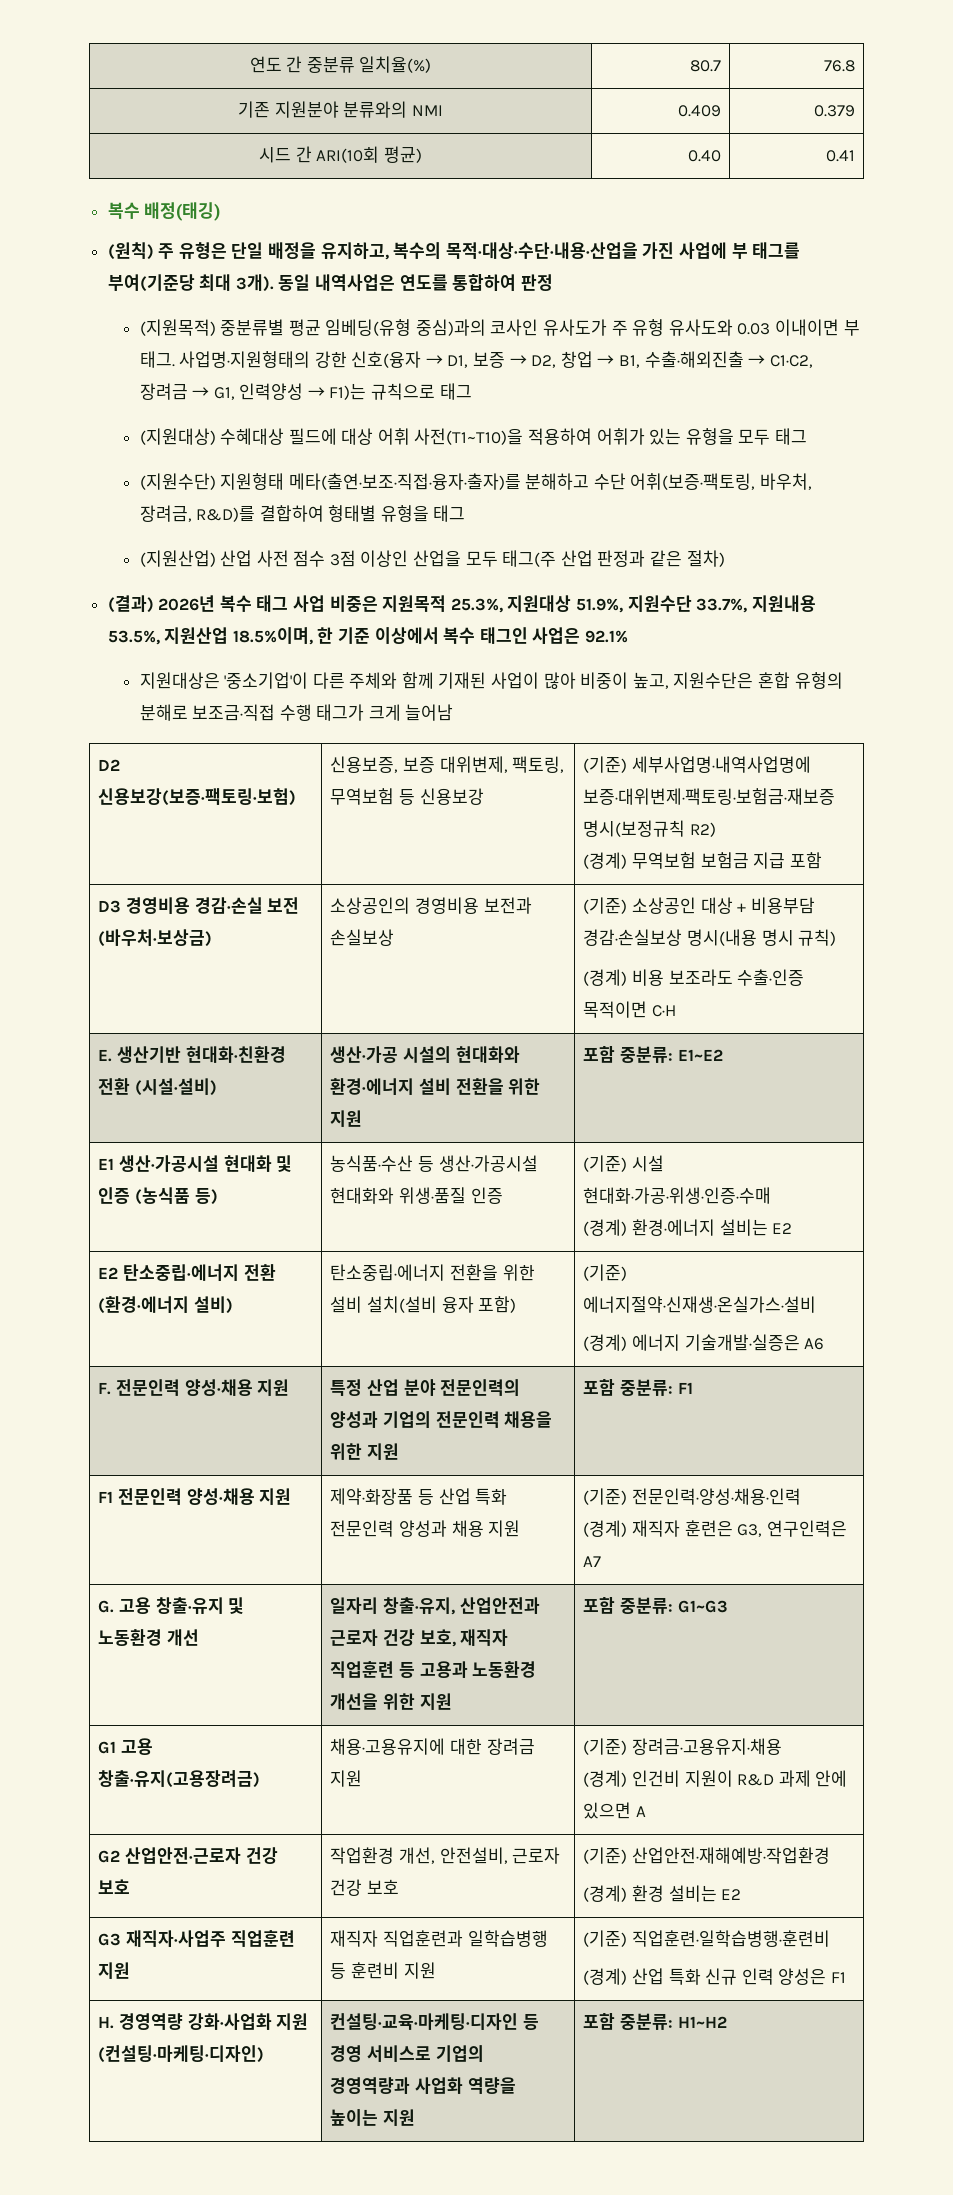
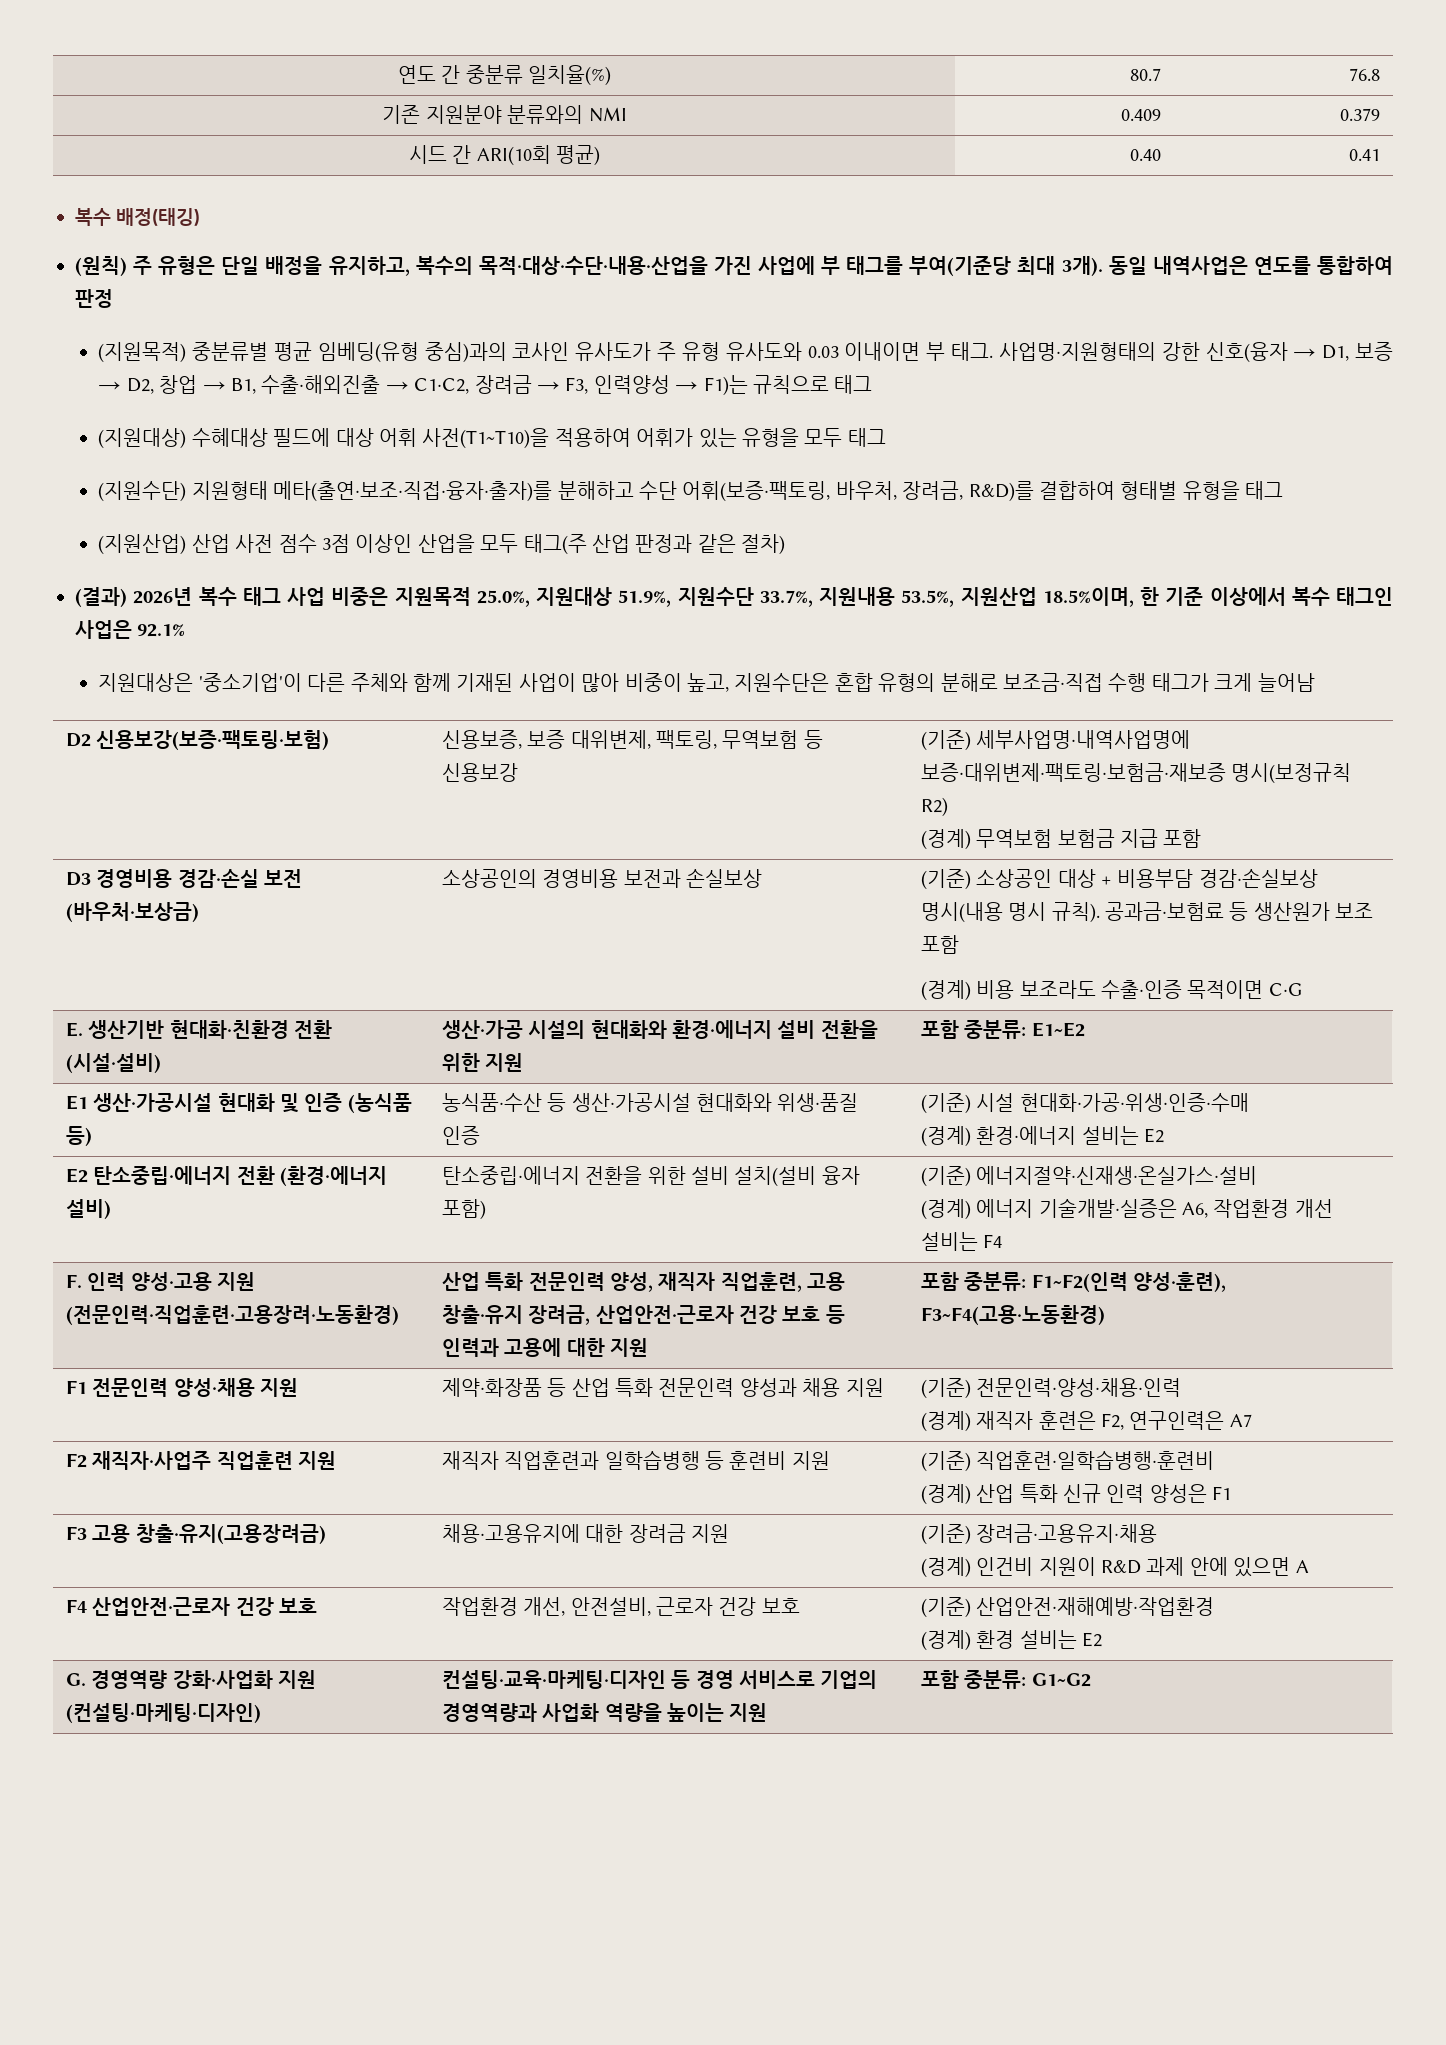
[213,387,235,400] G1, -> [565,377,589,394] F3,
[450,598,503,613] 25.3%, -> [476,590,530,607] 25.0%,
[798,929,837,946] 규칙) -> [1051,902,1374,923] [920,935,959,954] 규칙). 공과금·보험료 등 생산원가 보조 포함
[651,1005,676,1017] C·H -> [1268,983,1302,996] C·G
[804,1338,825,1350] [98,1379,290,1396] [330,1379,521,1396] [330,1411,553,1428] [330,1443,399,1460] [583,1379,693,1396] A6 // F. 전문인력 양성·채용 지원 | 특정 산업 분야 전문인력의 양성과 기업의 전문인력 채용을 위한 지원 | 포함 중분류: F1 -> [1181,1199,1333,1218] [920,1232,1003,1251] [65,1272,255,1291] [65,1305,399,1326] [441,1272,846,1292] [441,1305,845,1325] [441,1338,648,1357] [920,1272,1226,1293] [920,1305,1105,1326] A6, 작업환경 개선 설비는 F4 // F. 인력 양성·고용 지원 (전문인력·직업훈련·고용장려·노동환경) | 산업 특화 전문인력 양성, 재직자 직업훈련, 고용 창출·유지 장려금, 산업안전·근로자 건강 보호 등 인력과 고용에 대한 지원 | 포함 중분류: F1~F2(인력 양성·훈련), F3~F4(고용·노동환경)
[737,1524,763,1537] G3, -> [1100,1413,1124,1430] F2,
[98,1597,245,1614] [98,1629,199,1646] [330,1597,540,1615] [330,1629,509,1647] [330,1661,537,1678] [330,1693,452,1710] [583,1597,728,1614] [98,1738,153,1755] [98,1770,261,1788] [330,1738,535,1755] [330,1770,363,1787] [583,1738,782,1755] [583,1770,848,1787] [583,1802,646,1819] [98,1847,278,1864] [98,1879,131,1894] [330,1847,561,1864] [330,1879,399,1896] [583,1847,830,1864] [583,1885,742,1902] [98,1933,122,1946] G. 고용 창출·유지 및 노동환경 개선 | 일자리 창출·유지, 산업안전과 근로자 건강 보호, 재직자 직업훈련 등 고용과 노동환경 개선을 위한 지원 | 포함 중분류: G1~G3 // G1 고용 창출·유지(고용장려금) | 채용·고용유지에 대한 장려금 지원 | (기준) 장려금·고용유지·채용 // (경계) 인건비 지원이 R&D 과제 안에 있으면 A // G2 산업안전·근로자 건강 보호 | 작업환경 개선, 안전설비, 근로자 건강 보호 | (기준) 산업안전·재해예방·작업환경 // (경계) 환경 설비는 E2 // G3 -> [65,1453,87,1468] F2
[98,2016,115,2029] H. -> [65,1524,326,1545] [441,1524,729,1543] [920,1524,1158,1545] [920,1557,1309,1578] [65,1597,317,1616] [441,1597,800,1616] [920,1597,1215,1618] [920,1630,1102,1651] [65,1673,86,1686] F3 고용 창출·유지(고용장려금) | 채용·고용유지에 대한 장려금 지원 | (기준) 장려금·고용유지·채용 // (경계) 인건비 지원이 R&D 과제 안에 있으면 A // F4 산업안전·근로자 건강 보호 | 작업환경 개선, 안전설비, 근로자 건강 보호 | (기준) 산업안전·재해예방·작업환경 // (경계) 환경 설비는 E2 // G.
[677,2016,727,2028] H1~H2 -> [1031,1673,1091,1687] G1~G2

